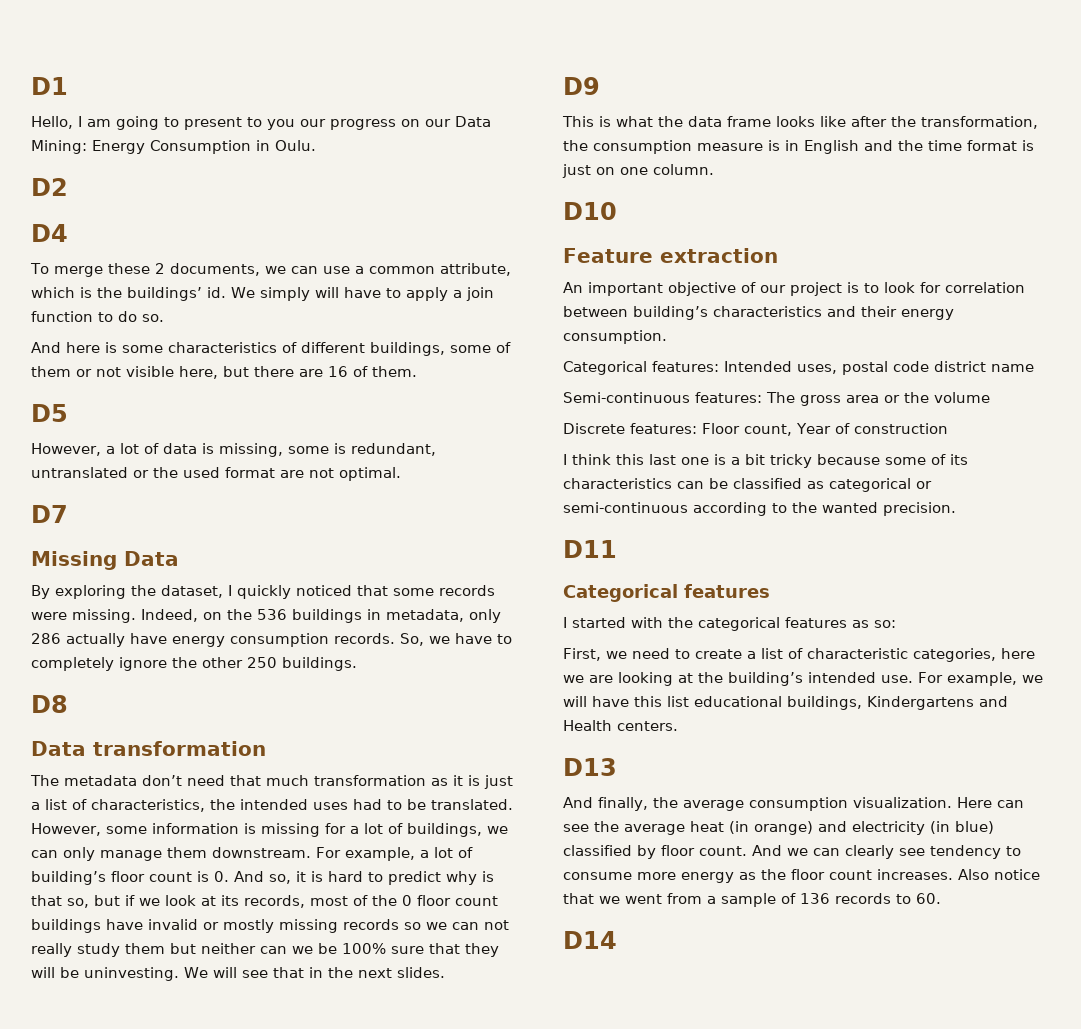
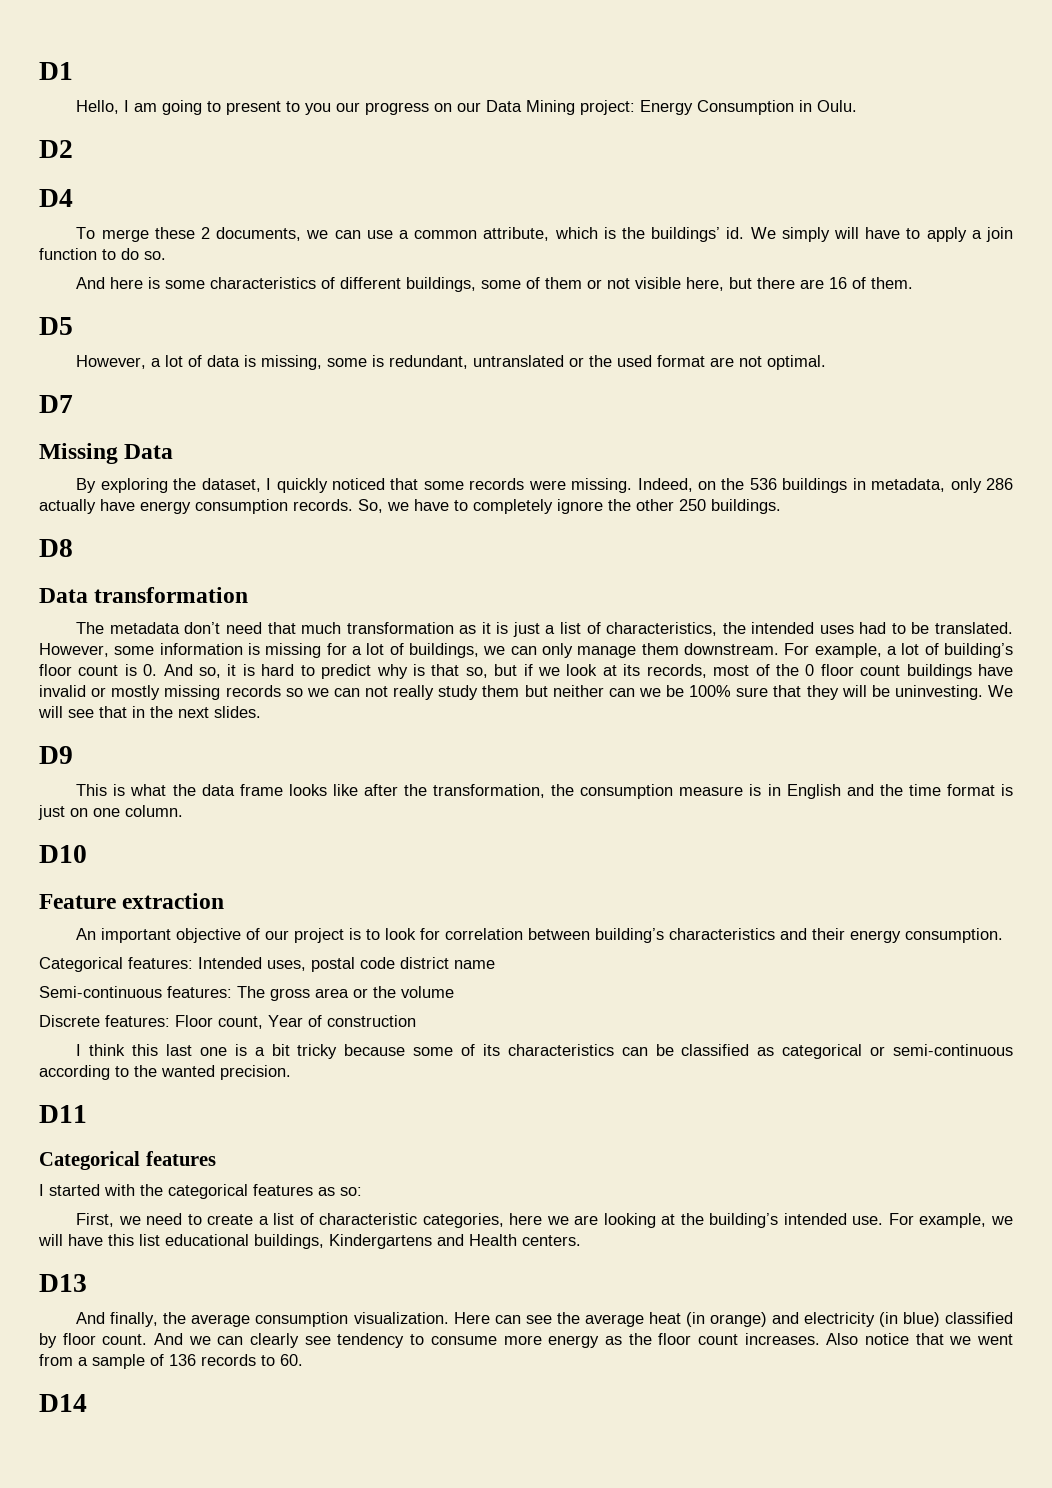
[31,140,87,154] Mining: -> [526,100,636,115] Mining project:

